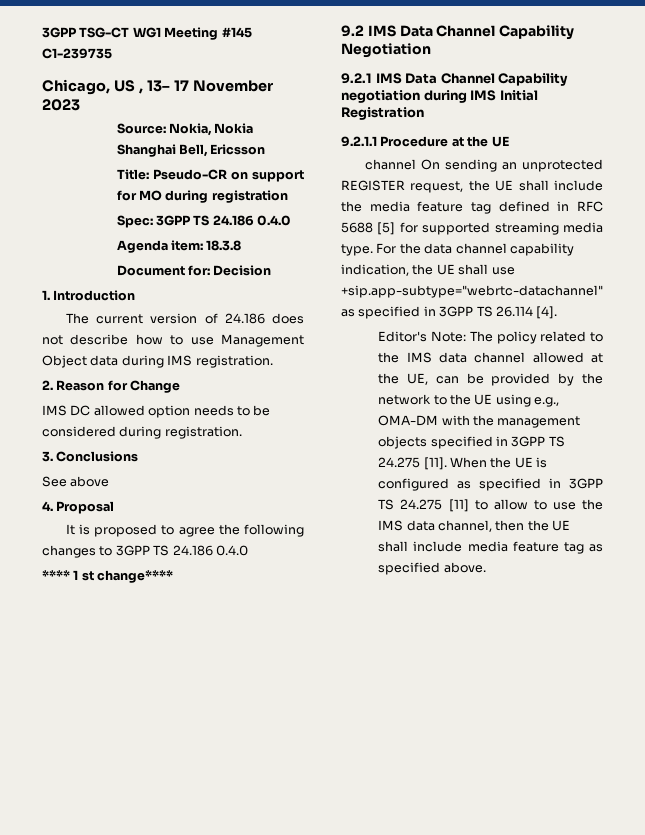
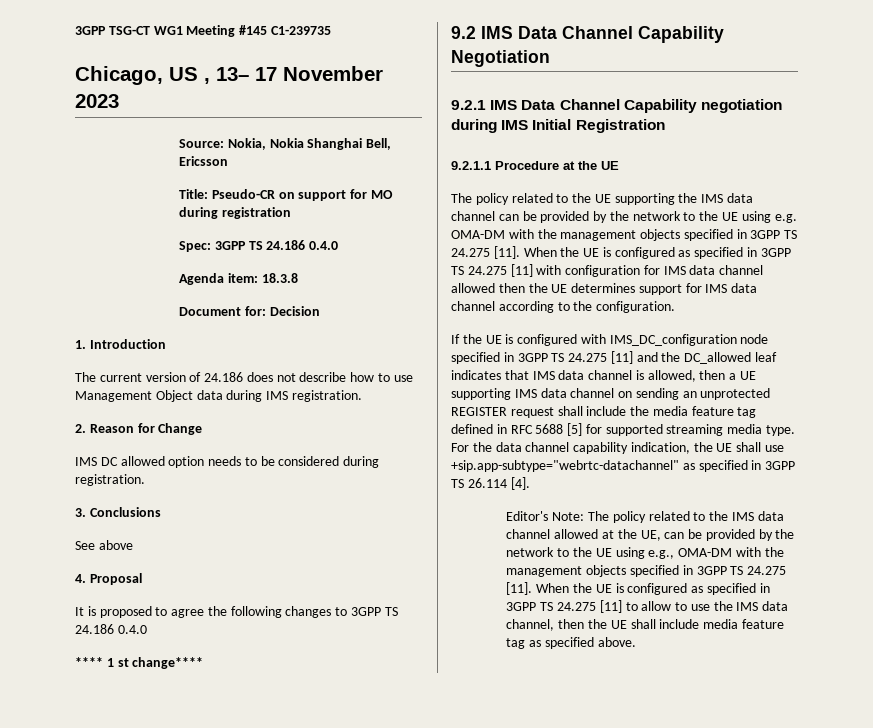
[364,159,440,170] channel On -> [451,193,754,205] [451,211,797,223] [451,229,798,241] [451,246,791,259] [451,264,764,277] [451,283,758,295] [451,301,676,313] [451,334,769,346] [451,351,778,364] [451,370,757,382] [451,388,633,400] The policy related to the UE supporting the IMS data channel can be provided by the network to the UE using e.g. OMA-DM with the management objects specified in 3GPP TS 24.275 [11]. When the UE is configured as specified in 3GPP TS 24.275 [11] with configuration for IMS data channel allowed then the UE determines support for IMS data channel according to the configuration. // If the UE is configured with IMS_DC_configuration node specified in 3GPP TS 24.275 [11] and the DC_allowed leaf indicates that IMS data channel is allowed, then a UE supporting IMS data channel on
[410,180,514,193] request, the UE -> [510,407,554,418] request

